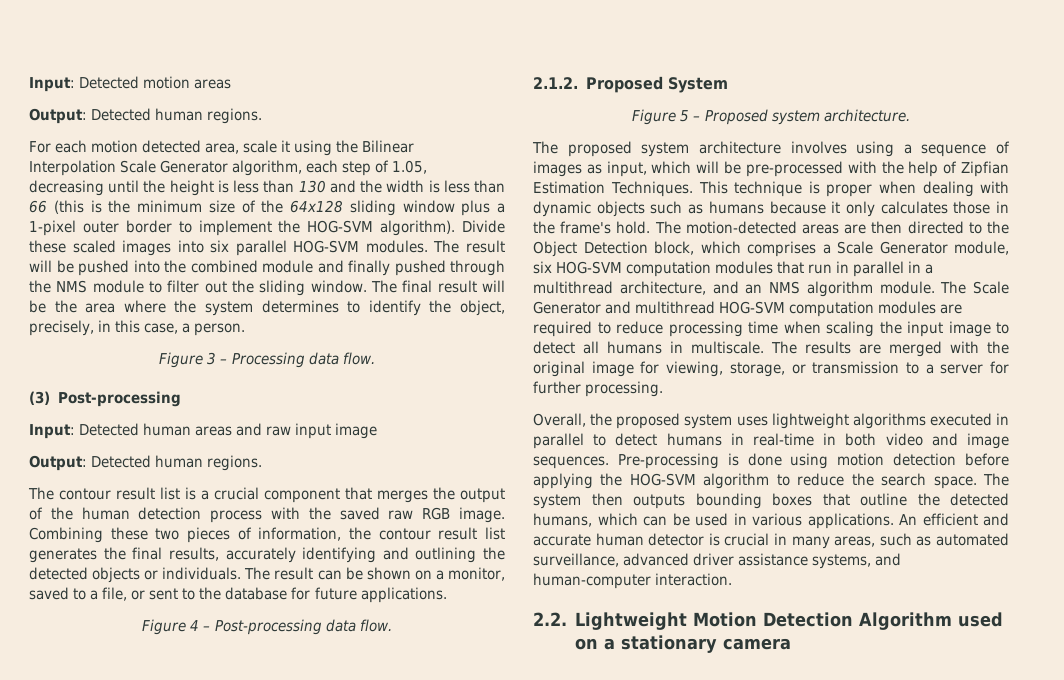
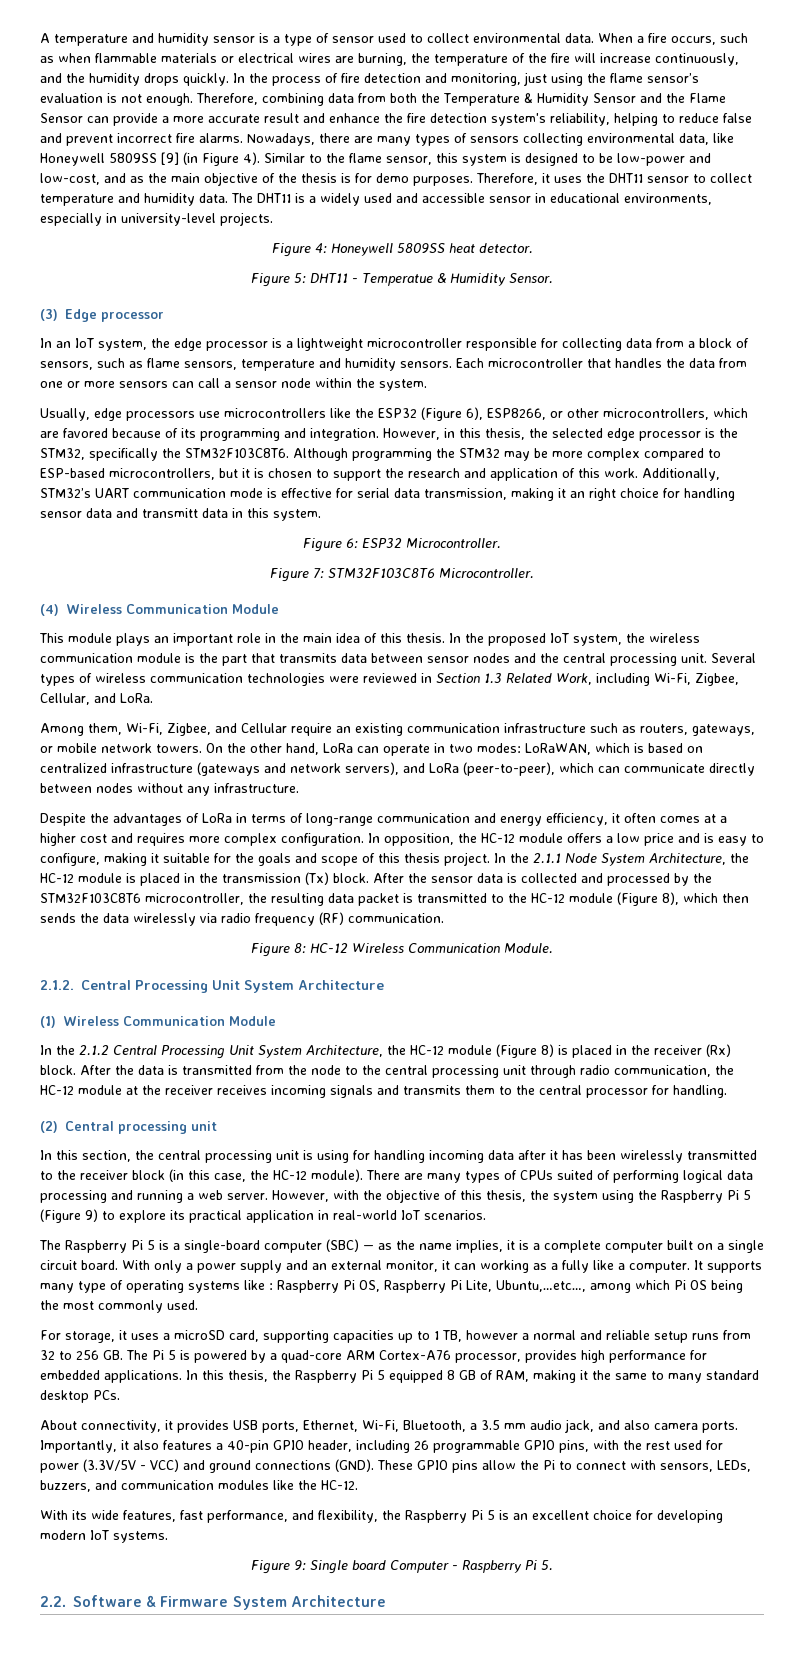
[29,76,232,92] [29,108,263,124] [29,140,415,156] [29,160,428,176] [29,180,505,196] [29,200,505,216] [29,220,505,236] [29,240,505,256] [29,260,505,276] [29,280,506,296] [29,300,506,316] [29,320,246,336] [159,352,375,368] [29,391,181,407] [29,423,378,439] [29,455,263,471] [28,487,505,503] [29,507,506,523] [29,527,506,543] [29,547,505,563] [29,567,505,583] [29,587,447,603] [142,619,392,635] [533,76,728,93] [632,109,910,125] [532,141,1010,157] [533,161,1009,177] [533,181,1009,197] [533,201,1009,217] [533,221,1009,234] [533,241,1009,257] [533,261,934,277] [533,281,1009,297] [533,301,963,317] [533,321,1009,337] [533,341,1009,357] [533,361,1009,377] [533,381,664,397] [533,413,1009,429] [533,433,1009,449] [533,453,1010,469] [533,473,1010,489] [533,493,1009,509] [533,513,1009,529] [533,533,1009,549] [533,553,902,569] [533,573,733,589] [533,612,1003,630] [574,635,791,653] Input: Detected motion areas // Output: Detected human regions. // For each motion detected area, scale it using the Bilinear Interpolation Scale Generator algorithm, each step of 1.05, decreasing until the height is less than 130 and the width is less than 66 (this is the minimum size of the 64x128 sliding window plus a 1-pixel outer border to implement the HOG-SVM algorithm). Divide these scaled images into six parallel HOG-SVM modules. The result will be pushed into the combined module and finally pushed through the NMS module to filter out the sliding window. The final result will be the area where the system determines to identify the object, precisely, in this case, a person. // Figure 3 – Processing data flow. // (3) Post-processing // Input: Detected human areas and raw input image // Output: Detected human regions. // The contour result list is a crucial component that merges the output of the human detection process with the saved raw RGB image. Combining these two pieces of information, the contour result list generates the final results, accurately identifying and outlining the detected objects or individuals. The result can be shown on a monitor, saved to a file, or sent to the database for future applications. // Figure 4 – Post-processing data flow. // 2.1.2. Proposed System // Figure 5 – Proposed system architecture. // The proposed system architecture involves using a sequence of images as input, which will be pre-processed with the help of Zipfian Estimation Techniques. This technique is proper when dealing with dynamic objects such as humans because it only calculates those in the frame's hold. The motion-detected areas are then directed to the Object Detection block, which comprises a Scale Generator module, six HOG-SVM computation modules that run in parallel in a multithread architecture, and an NMS algorithm module. The Scale Generator and multithread HOG-SVM computation modules are required to reduce processing time when scaling the input image to detect all humans in multiscale. The results are merged with the original image for viewing, storage, or transmission to a server for further processing. // Overall, the proposed system uses lightweight algorithms executed in parallel to detect humans in real-time in both video and image sequences. Pre-processing is done using motion detection before applying the HOG-SVM algorithm to reduce the search space. The system then outputs bounding boxes that outline the detected humans, which can be used in various applications. An efficient and accurate human detector is crucial in many areas, such as automated surveillance, advanced driver assistance systems, and human-computer interaction. // 2.2. Lightweight Motion Detection Algorithm used on a stationary camera -> [40,33,748,46] [40,53,739,66] [40,72,699,86] [40,93,726,106] [40,113,752,126] [40,133,734,146] [40,152,711,166] [40,172,752,186] [40,193,712,206] [40,212,273,226] [271,243,533,257] [251,273,553,287] [40,309,164,322] [40,338,749,351] [40,358,747,371] [40,378,427,391] [40,407,748,421] [40,428,738,441] [40,448,721,461] [40,468,720,481] [40,488,735,501] [40,508,321,521] [303,538,501,552] [270,568,534,582] [40,604,279,616] [39,633,700,646] [40,653,756,666] [40,673,739,686] [40,693,153,705] [40,723,755,736] [40,743,703,756] [40,762,755,776] [40,783,299,796] [40,813,727,826] [40,833,764,846] [40,852,749,866] [40,872,712,886] [40,892,749,906] [40,912,444,926] [251,943,553,957] [40,980,384,993] [40,1016,276,1028] [40,1044,731,1059] [40,1065,734,1078] [40,1085,727,1098] [40,1121,217,1134] [40,1150,757,1163] [40,1169,753,1183] [40,1189,751,1203] [40,1209,486,1223] [39,1239,764,1253] [40,1260,762,1273] [40,1280,743,1293] [40,1300,198,1313] [40,1330,751,1343] [40,1350,707,1363] [40,1370,759,1383] [40,1390,120,1403] [40,1419,738,1433] [40,1440,723,1453] [40,1459,751,1473] [40,1480,358,1492] [40,1510,723,1523] [40,1530,168,1543] [251,1560,553,1574] [40,1595,386,1610] A temperature and humidity sensor is a type of sensor used to collect environmental data. When a fire occurs, such as when flammable materials or electrical wires are burning, the temperature of the fire will increase continuously, and the humidity drops quickly. In the process of fire detection and monitoring, just using the flame sensor’s evaluation is not enough. Therefore, combining data from both the Temperature & Humidity Sensor and the Flame Sensor can provide a more accurate result and enhance the fire detection system's reliability, helping to reduce false and prevent incorrect fire alarms. Nowadays, there are many types of sensors collecting environmental data, like Honeywell 5809SS [9] (in Figure 4). Similar to the flame sensor, this system is designed to be low-power and low-cost, and as the main objective of the thesis is for demo purposes. Therefore, it uses the DHT11 sensor to collect temperature and humidity data. The DHT11 is a widely used and accessible sensor in educational environments, especially in university-level projects. // Figure 4: Honeywell 5809SS heat detector. // Figure 5: DHT11 - Temperatue & Humidity Sensor. // (3) Edge processor // In an IoT system, the edge processor is a lightweight microcontroller responsible for collecting data from a block of sensors, such as flame sensors, temperature and humidity sensors. Each microcontroller that handles the data from one or more sensors can call a sensor node within the system. // Usually, edge processors use microcontrollers like the ESP32 (Figure 6), ESP8266, or other microcontrollers, which are favored because of its programming and integration. However, in this thesis, the selected edge processor is the STM32, specifically the STM32F103C8T6. Although programming the STM32 may be more complex compared to ESP-based microcontrollers, but it is chosen to support the research and application of this work. Additionally, STM32’s UART communication mode is effective for serial data transmission, making it an right choice for handling sensor data and transmitt data in this system. // Figure 6: ESP32 Microcontroller. // Figure 7: STM32F103C8T6 Microcontroller. // (4) Wireless Communication Module // This module plays an important role in the main idea of this thesis. In the proposed IoT system, the wireless communication module is the part that transmits data between sensor nodes and the central processing unit. Several types of wireless communication technologies were reviewed in Section 1.3 Related Work, including Wi-Fi, Zigbee, Cellular, and LoRa. // Among them, Wi-Fi, Zigbee, and Cellular require an existing communication infrastructure such as routers, gateways, or mobile network towers. On the other hand, LoRa can operate in two modes: LoRaWAN, which is based on centralized infrastructure (gateways and network servers), and LoRa (peer-to-peer), which can communicate directly between nodes without any infrastructure. // Despite the advantages of LoRa in terms of long-range communication and energy efficiency, it often comes at a higher cost and requires more complex configuration. In opposition, the HC-12 module offers a low price and is easy to configure, making it suitable for the goals and scope of this thesis project. In the 2.1.1 Node System Architecture, the HC-12 module is placed in the transmission (Tx) block. After the sensor data is collected and processed by the STM32F103C8T6 microcontroller, the resulting data packet is transmitted to the HC-12 module (Figure 8), which then sends the data wirelessly via radio frequency (RF) communication. // Figure 8: HC-12 Wireless Communication Module. // 2.1.2. Central Processing Unit System Architecture // (1) Wireless Communication Module // In the 2.1.2 Central Processing Unit System Architecture, the HC-12 module (Figure 8) is placed in the receiver (Rx) block. After the data is transmitted from the node to the central processing unit through radio communication, the HC-12 module at the receiver receives incoming signals and transmits them to the central processor for handling. // (2) Central processing unit // In this section, the central processing unit is using for handling incoming data after it has been wirelessly transmitted to the receiver block (in this case, the HC-12 module). There are many types of CPUs suited of performing logical data processing and running a web server. However, with the objective of this thesis, the system using the Raspberry Pi 5 (Figure 9) to explore its practical application in real-world IoT scenarios. // The Raspberry Pi 5 is a single-board computer (SBC) — as the name implies, it is a complete computer built on a single circuit board. With only a power supply and an external monitor, it can working as a fully like a computer. It supports many type of operating systems like : Raspberry Pi OS, Raspberry Pi Lite, Ubuntu,…etc…, among which Pi OS being the most commonly used. // For storage, it uses a microSD card, supporting capacities up to 1 TB, however a normal and reliable setup runs from 32 to 256 GB. The Pi 5 is powered by a quad-core ARM Cortex-A76 processor, provides high performance for embedded applications. In this thesis, the Raspberry Pi 5 equipped 8 GB of RAM, making it the same to many standard desktop PCs. // About connectivity, it provides USB ports, Ethernet, Wi-Fi, Bluetooth, a 3.5 mm audio jack, and also camera ports. Importantly, it also features a 40-pin GPIO header, including 26 programmable GPIO pins, with the rest used for power (3.3V/5V - VCC) and ground connections (GND). These GPIO pins allow the Pi to connect with sensors, LEDs, buzzers, and communication modules like the HC-12. // With its wide features, fast performance, and flexibility, the Raspberry Pi 5 is an excellent choice for developing modern IoT systems. // Figure 9: Single board Computer - Raspberry Pi 5. // 2.2. Software & Firmware System Architecture

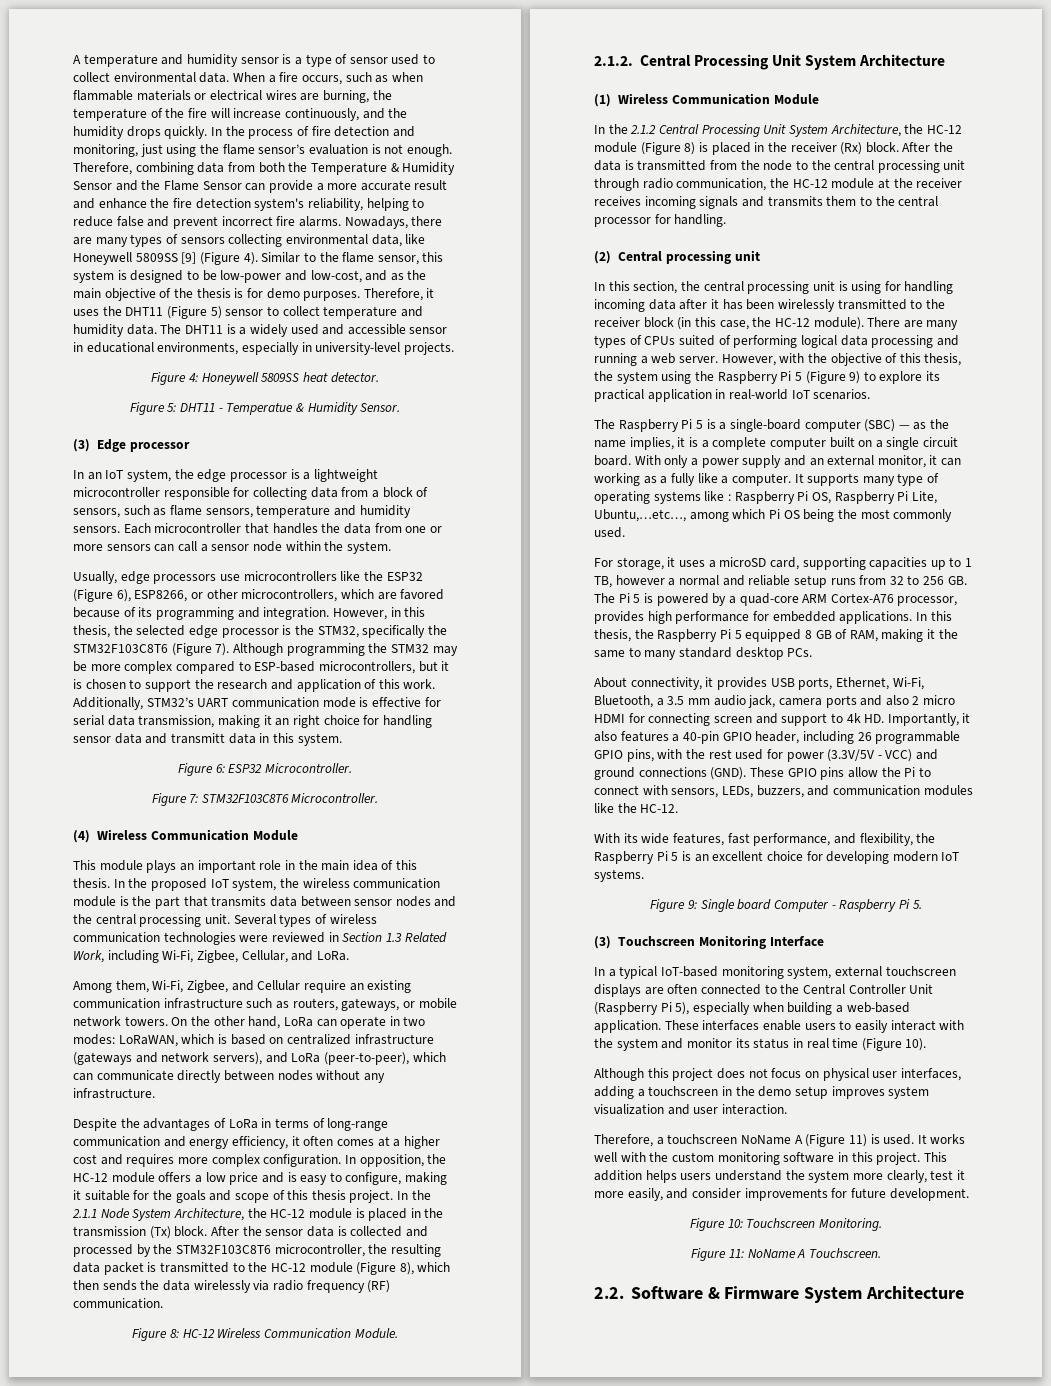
[183,152,239,166] (in Figure -> [199,252,240,265] (Figure
(643, 178) none -> [166,306,222,319] (Figure 5)
[185,448,289,458] STM32F103C8T6. -> [73,643,230,656] STM32F103C8T6 (Figure 7).
[598,1420,738,1433] and also camera ports. -> [778,695,956,708] [594,713,885,726] camera ports and also 2 micro HDMI for connecting screen and support to 4k HD.
(553, 1565) none -> [594,935,824,949] [594,966,956,979] [594,984,934,997] [594,1002,910,1015] [594,1020,965,1033] [594,1038,927,1051] [594,1068,961,1081] [594,1086,930,1099] [594,1104,787,1115] [594,1134,966,1147] [594,1152,947,1165] [594,1170,965,1183] [594,1188,969,1201] [690,1218,882,1231] [691,1248,881,1261] // (3) Touchscreen Monitoring Interface // In a typical IoT-based monitoring system, external touchscreen displays are often connected to the Central Controller Unit (Raspberry Pi 5), especially when building a web-based application. These interfaces enable users to easily interact with the system and monitor its status in real time (Figure 10). // Although this project does not focus on physical user interfaces, adding a touchscreen in the demo setup improves system visualization and user interaction. // Therefore, a touchscreen NoName A (Figure 11) is used. It works well with the custom monitoring software in this project. This addition helps users understand the system more clearly, test it more easily, and consider improvements for future development. // Figure 10: Touchscreen Monitoring. // Figure 11: NoName A Touchscreen.

